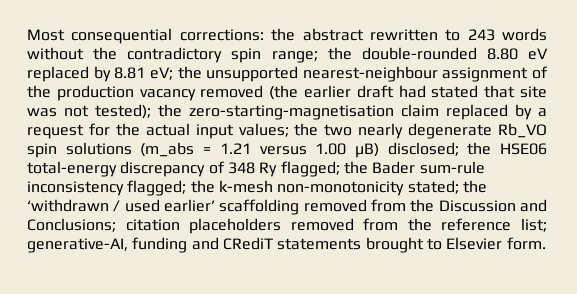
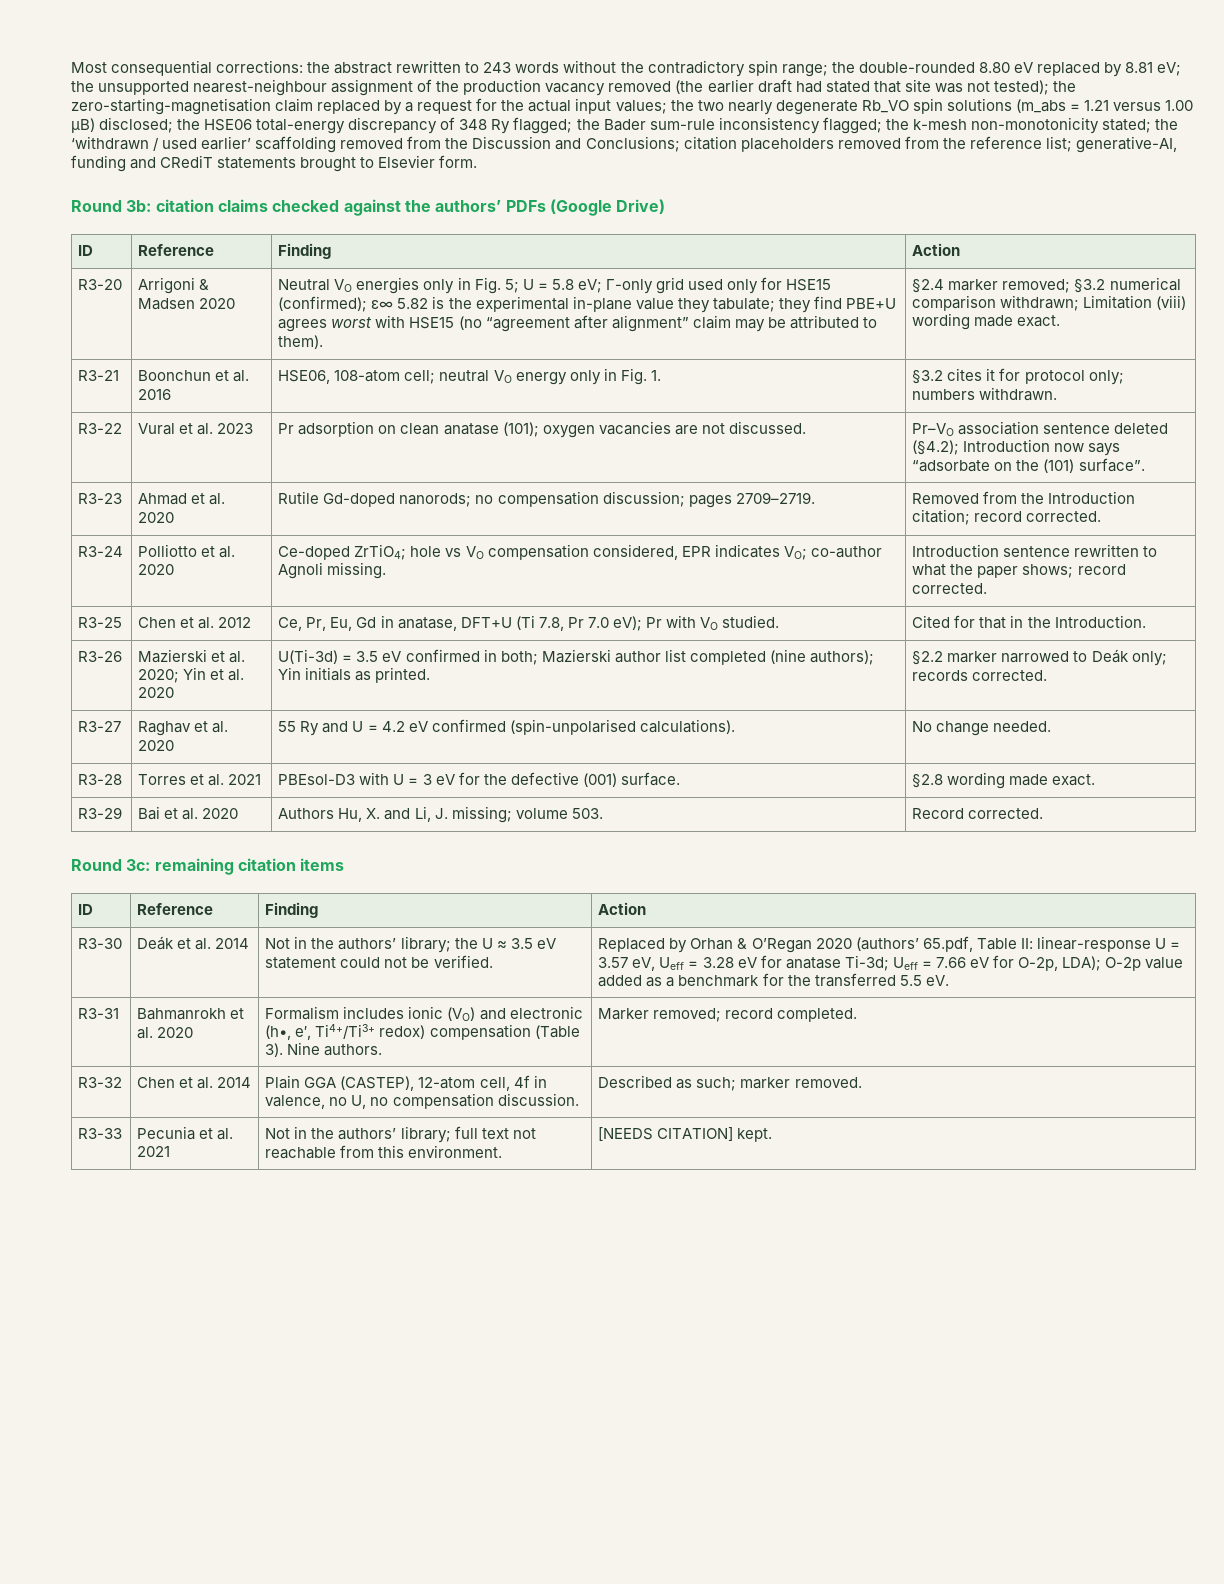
(546, 243) none -> [71,199,666,216] [78,245,94,256] [138,244,215,256] [278,243,332,259] [912,243,961,256] [78,279,123,290] [138,277,210,294] [138,298,236,310] [278,277,832,294] [278,296,896,313] [278,315,877,332] [278,335,324,349] [912,277,1181,293] [912,295,1187,311] [912,313,1061,330] [78,370,120,381] [138,370,250,382] [138,389,172,400] [278,368,661,385] [912,368,1124,385] [912,387,1058,401] [78,423,123,434] [138,423,254,435] [278,421,806,438] [912,421,1169,436] [912,439,1121,456] [912,458,1145,473] [78,493,123,504] [138,493,226,505] [138,512,175,523] [278,491,815,508] [912,491,1136,504] [912,509,1102,525] [78,546,124,557] [138,544,236,558] [138,564,175,575] [278,544,882,560] [278,562,387,579] [912,544,1158,557] [912,564,1126,578] [912,583,988,594] [78,617,123,628] [138,617,252,629] [278,615,780,631] [912,615,1146,629] [78,651,123,662] [138,649,246,663] [138,667,245,683] [138,687,175,698] [278,649,874,665] [278,667,431,683] [912,649,1167,666] [912,670,1048,681] [78,721,122,732] [138,721,229,736] [138,740,175,751] [278,719,735,736] [912,721,1052,736] [78,774,123,785] [138,774,262,786] [278,772,680,787] [912,772,1096,789] [78,807,123,819] [138,806,239,820] [278,806,603,823] [912,808,1044,819] [71,858,345,875] [78,904,94,915] [137,903,214,915] [265,902,319,918] [598,902,647,915] [78,938,123,949] [137,936,250,950] [265,936,556,953] [265,955,493,969] [598,936,1180,953] [598,955,1184,971] [598,973,949,987] [78,1008,120,1019] [137,1008,245,1020] [137,1027,194,1039] [265,1006,583,1021] [265,1024,580,1040] [265,1042,383,1057] [598,1008,858,1022] [78,1077,123,1088] [137,1077,252,1089] [265,1075,547,1091] [265,1093,579,1109] [598,1075,862,1091] [78,1128,123,1139] [137,1126,234,1140] [137,1146,171,1157] [265,1126,536,1143] [265,1145,503,1159] [598,1127,773,1142] // Round 3b: citation claims checked against the authors’ PDFs (Google Drive) // ID | Reference | Finding | Action // R3-20 | Arrigoni & Madsen 2020 | Neutral VO energies only in Fig. 5; U = 5.8 eV; Γ-only grid used only for HSE15 (confirmed); ε∞ 5.82 is the experimental in-plane value they tabulate; they find PBE+U agrees worst with HSE15 (no “agreement after alignment” claim may be attributed to them). | §2.4 marker removed; §3.2 numerical comparison withdrawn; Limitation (viii) wording made exact. // R3-21 | Boonchun et al. 2016 | HSE06, 108-atom cell; neutral VO energy only in Fig. 1. | §3.2 cites it for protocol only; numbers withdrawn. // R3-22 | Vural et al. 2023 | Pr adsorption on clean anatase (101); oxygen vacancies are not discussed. | Pr–VO association sentence deleted (§4.2); Introduction now says “adsorbate on the (101) surface”. // R3-23 | Ahmad et al. 2020 | Rutile Gd-doped nanorods; no compensation discussion; pages 2709–2719. | Removed from the Introduction citation; record corrected. // R3-24 | Polliotto et al. 2020 | Ce-doped ZrTiO4; hole vs VO compensation considered, EPR indicates VO; co-author Agnoli missing. | Introduction sentence rewritten to what the paper shows; record corrected. // R3-25 | Chen et al. 2012 | Ce, Pr, Eu, Gd in anatase, DFT+U (Ti 7.8, Pr 7.0 eV); Pr with VO studied. | Cited for that in the Introduction. // R3-26 | Mazierski et al. 2020; Yin et al. 2020 | U(Ti-3d) = 3.5 eV confirmed in both; Mazierski author list completed (nine authors); Yin initials as printed. | §2.2 marker narrowed to Deák only; records corrected. // R3-27 | Raghav et al. 2020 | 55 Ry and U = 4.2 eV confirmed (spin-unpolarised calculations). | No change needed. // R3-28 | Torres et al. 2021 | PBEsol-D3 with U = 3 eV for the defective (001) surface. | §2.8 wording made exact. // R3-29 | Bai et al. 2020 | Authors Hu, X. and Li, J. missing; volume 503. | Record corrected. // Round 3c: remaining citation items // ID | Reference | Finding | Action // R3-30 | Deák et al. 2014 | Not in the authors’ library; the U ≈ 3.5 eV statement could not be verified. | Replaced by Orhan & O’Regan 2020 (authors’ 65.pdf, Table II: linear-response U = 3.57 eV, Ueff = 3.28 eV for anatase Ti-3d; Ueff = 7.66 eV for O-2p, LDA); O-2p value added as a benchmark for the transferred 5.5 eV. // R3-31 | Bahmanrokh et al. 2020 | Formalism includes ionic (VO) and electronic (h•, e′, Ti4+/Ti3+ redox) compensation (Table 3). Nine authors. | Marker removed; record completed. // R3-32 | Chen et al. 2014 | Plain GGA (CASTEP), 12-atom cell, 4f in valence, no U, no compensation discussion. | Described as such; marker removed. // R3-33 | Pecunia et al. 2021 | Not in the authors’ library; full text not reachable from this environment. | [NEEDS CITATION] kept.

